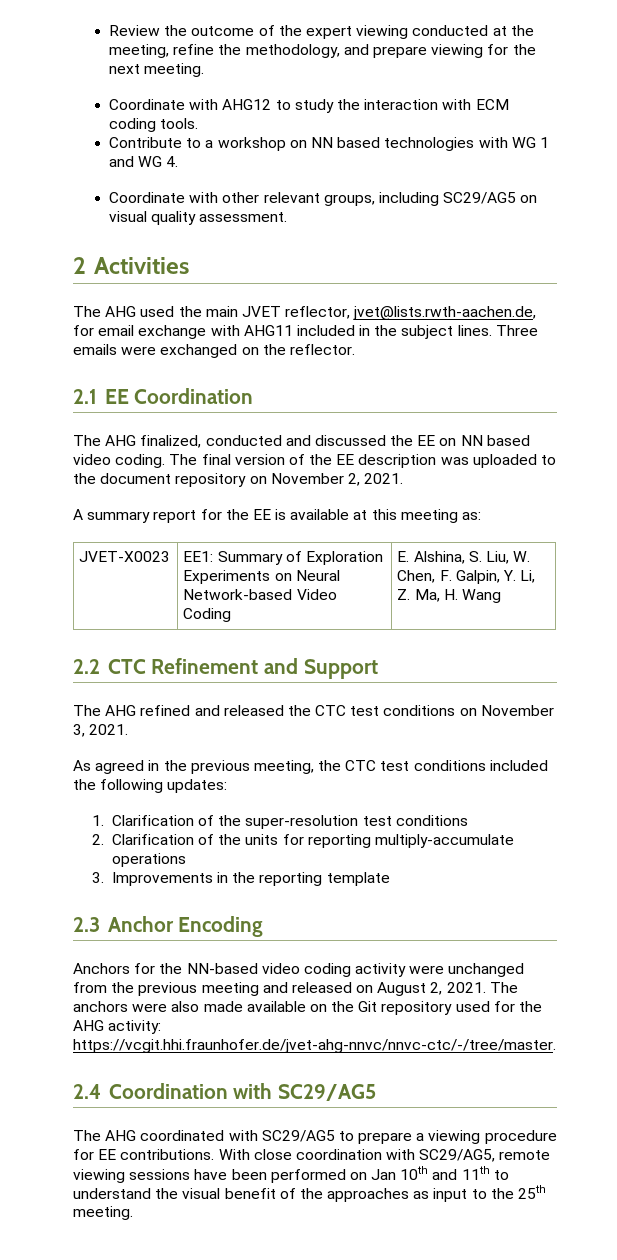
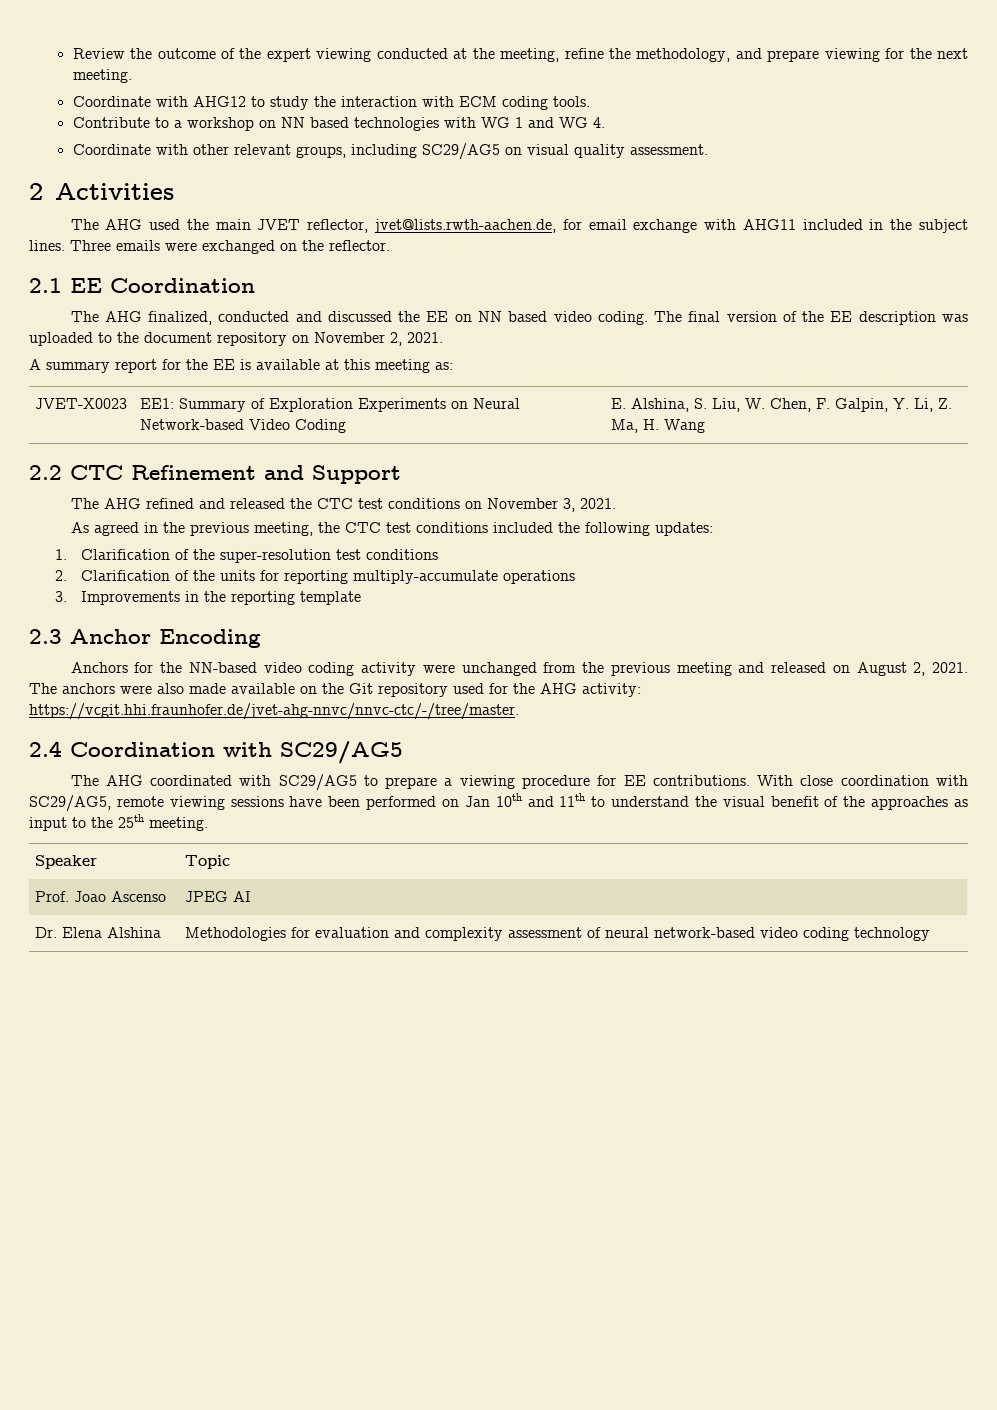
(133, 1213) none -> [35,855,98,869] [185,855,231,869] [35,891,167,902] [185,891,252,902] [35,927,162,938] [185,927,931,941] // Speaker | Topic // Prof. Joao Ascenso | JPEG AI // Dr. Elena Alshina | Methodologies for evaluation and complexity assessment of neural network-based video coding technology

